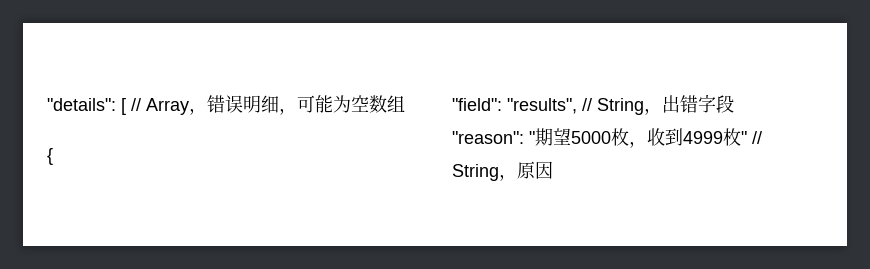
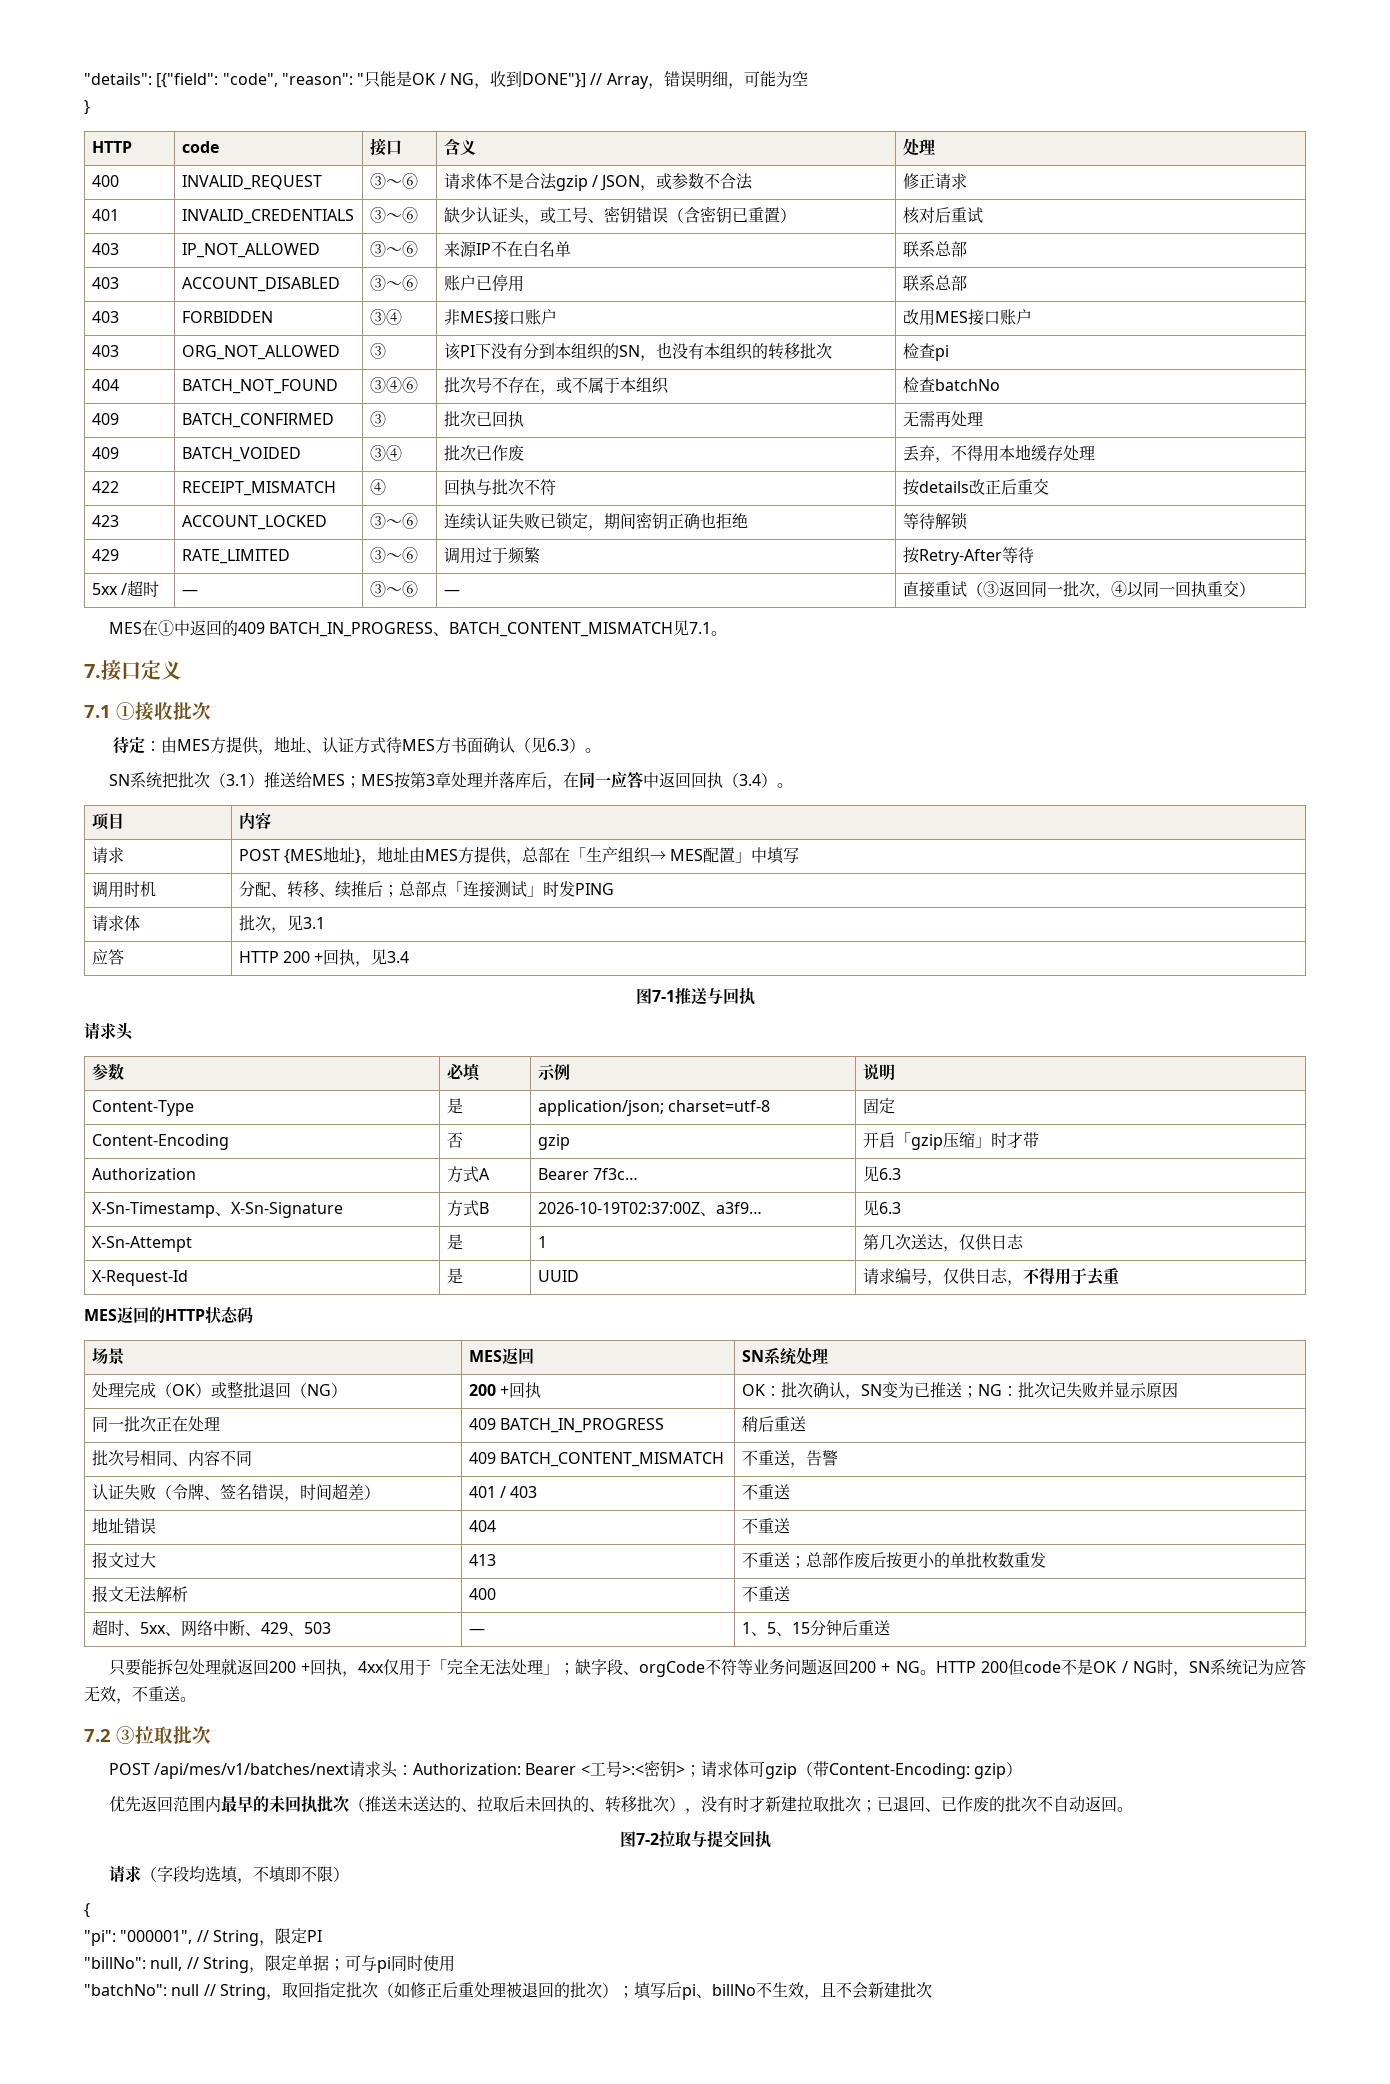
[121,98,126,115] [ -> [156,71,586,89] [{"field": "code", "reason": "只能是OK / NG，收到DONE"}]
[369,95,405,113] 数组 -> [84,100,90,115] [91,141,132,153] [181,141,219,153] [369,138,402,156] [443,138,476,155] [902,138,935,156] [91,175,119,187] [181,175,322,190] [369,173,418,189] [443,173,754,191] [902,173,967,189] [91,209,119,221] [181,209,354,224] [369,207,418,223] [443,206,796,225] [902,207,983,224] [91,243,119,255] [181,243,320,258] [369,241,418,257] [443,241,571,257] [902,241,967,257] [91,277,119,289] [181,277,340,292] [369,275,418,291] [443,274,524,292] [902,275,967,291] [91,311,119,323] [181,311,273,323] [369,309,402,325] [443,309,557,326] [902,309,1032,326] [91,345,119,357] [181,345,340,360] [369,343,386,359] [443,342,832,361] [902,343,949,361] [91,379,119,391] [181,379,338,394] [369,377,418,393] [443,377,669,395] [902,377,1000,393] [91,413,119,425] [181,413,334,428] [369,411,386,427] [443,411,524,427] [902,411,983,427] [91,447,119,459] [181,447,301,462] [369,445,402,461] [443,445,524,461] [902,444,1095,463] [91,481,119,493] [181,481,336,496] [369,479,386,495] [443,479,556,495] [902,478,1049,496] [91,515,119,527] [181,515,327,530] [369,513,418,529] [443,512,748,531] [902,512,968,530] [91,549,119,561] [181,549,290,564] [369,547,418,563] [443,547,540,564] [902,547,1034,565] [91,580,160,597] [181,589,198,595] [369,581,418,597] [443,589,460,595] [902,580,1255,599] [108,620,727,637] [84,660,181,681] [84,702,211,721] [112,736,601,755] [108,771,793,790] [91,813,124,830] [238,812,271,829] [91,847,124,863] [238,846,800,865] [91,881,156,898] [238,881,614,898] [91,915,140,931] [238,915,325,933] [91,949,124,965] [238,949,410,967] [635,987,755,1005] [84,1022,134,1040] [91,1063,124,1081] [446,1063,482,1082] [537,1064,570,1080] [862,1064,895,1080] [91,1100,194,1116] [446,1098,463,1114] [537,1100,771,1116] [862,1098,895,1114] [91,1134,229,1150] [446,1132,463,1148] [537,1134,570,1150] [862,1132,1039,1150] [91,1168,196,1180] [446,1166,490,1183] [537,1168,639,1180] [862,1166,901,1182] [91,1202,343,1218] [446,1200,489,1217] [537,1202,762,1216] [862,1200,901,1216] [91,1236,192,1252] [446,1234,463,1250] [537,1236,547,1248] [862,1234,1024,1252] [91,1270,188,1286] [446,1268,463,1284] [537,1270,579,1282] [862,1267,1119,1286] [84,1306,253,1324] [91,1348,125,1365] [468,1348,534,1365] [741,1347,828,1365] [91,1381,347,1399] [468,1382,542,1398] [741,1382,1178,1400] [91,1416,220,1432] [468,1418,665,1433] [741,1416,806,1432] [91,1450,252,1466] [468,1452,725,1467] [741,1450,838,1468] [91,1483,380,1502] [468,1486,538,1498] [741,1484,790,1500] [91,1517,156,1534] [468,1520,496,1532] [741,1518,790,1534] [91,1551,156,1568] [468,1554,496,1566] [741,1552,1046,1569] [91,1585,188,1603] [468,1588,496,1600] [741,1586,790,1602] [91,1619,331,1637] [468,1628,485,1634] [741,1620,890,1636] [108,1659,1306,1677] [84,1686,196,1704] [84,1726,211,1744] [108,1760,1022,1779] [108,1795,1133,1814] [619,1830,771,1848] [108,1865,349,1884] // } // HTTP | code | 接口 | 含义 | 处理 // 400 | INVALID_REQUEST | ③～⑥ | 请求体不是合法gzip / JSON，或参数不合法 | 修正请求 // 401 | INVALID_CREDENTIALS | ③～⑥ | 缺少认证头，或工号、密钥错误（含密钥已重置） | 核对后重试 // 403 | IP_NOT_ALLOWED | ③～⑥ | 来源IP不在白名单 | 联系总部 // 403 | ACCOUNT_DISABLED | ③～⑥ | 账户已停用 | 联系总部 // 403 | FORBIDDEN | ③④ | 非MES接口账户 | 改用MES接口账户 // 403 | ORG_NOT_ALLOWED | ③ | 该PI下没有分到本组织的SN，也没有本组织的转移批次 | 检查pi // 404 | BATCH_NOT_FOUND | ③④⑥ | 批次号不存在，或不属于本组织 | 检查batchNo // 409 | BATCH_CONFIRMED | ③ | 批次已回执 | 无需再处理 // 409 | BATCH_VOIDED | ③④ | 批次已作废 | 丢弃，不得用本地缓存处理 // 422 | RECEIPT_MISMATCH | ④ | 回执与批次不符 | 按details改正后重交 // 423 | ACCOUNT_LOCKED | ③～⑥ | 连续认证失败已锁定，期间密钥正确也拒绝 | 等待解锁 // 429 | RATE_LIMITED | ③～⑥ | 调用过于频繁 | 按Retry-After等待 // 5xx /超时 | — | ③～⑥ | — | 直接重试（③返回同一批次，④以同一回执重交） // MES在①中返回的409 BATCH_IN_PROGRESS、BATCH_CONTENT_MISMATCH见7.1。 // 7.接口定义 // 7.1 ①接收批次 // 待定：由MES方提供，地址、认证方式待MES方书面确认（见6.3）。 // SN系统把批次（3.1）推送给MES；MES按第3章处理并落库后，在同一应答中返回回执（3.4）。 // 项目 | 内容 // 请求 | POST {MES地址}，地址由MES方提供，总部在「生产组织→ MES配置」中填写 // 调用时机 | 分配、转移、续推后；总部点「连接测试」时发PING // 请求体 | 批次，见3.1 // 应答 | HTTP 200 +回执，见3.4 // 图7-1推送与回执 // 请求头 // 参数 | 必填 | 示例 | 说明 // Content-Type | 是 | application/json; charset=utf-8 | 固定 // Content-Encoding | 否 | gzip | 开启「gzip压缩」时才带 // Authorization | 方式A | Bearer 7f3c… | 见6.3 // X-Sn-Timestamp、X-Sn-Signature | 方式B | 2026-10-19T02:37:00Z、a3f9… | 见6.3 // X-Sn-Attempt | 是 | 1 | 第几次送达，仅供日志 // X-Request-Id | 是 | UUID | 请求编号，仅供日志，不得用于去重 // MES返回的HTTP状态码 // 场景 | MES返回 | SN系统处理 // 处理完成（OK）或整批退回（NG） | 200 +回执 | OK：批次确认，SN变为已推送；NG：批次记失败并显示原因 // 同一批次正在处理 | 409 BATCH_IN_PROGRESS | 稍后重送 // 批次号相同、内容不同 | 409 BATCH_CONTENT_MISMATCH | 不重送，告警 // 认证失败（令牌、签名错误，时间超差） | 401 / 403 | 不重送 // 地址错误 | 404 | 不重送 // 报文过大 | 413 | 不重送；总部作废后按更小的单批枚数重发 // 报文无法解析 | 400 | 不重送 // 超时、5xx、网络中断、429、503 | — | 1、5、15分钟后重送 // 只要能拆包处理就返回200 +回执，4xx仅用于「完全无法处理」；缺字段、orgCode不符等业务问题返回200 + NG。HTTP 200但code不是OK / NG时，SN系统记为应答无效，不重送。 // 7.2 ③拉取批次 // POST /api/mes/v1/batches/next请求头：Authorization: Bearer <工号>:<密钥>；请求体可gzip（带Content-Encoding: gzip） // 优先返回范围内最早的未回执批次（推送未送达的、拉取后未回执的、转移批次），没有时才新建拉取批次；已退回、已作废的批次不自动返回。 // 图7-2拉取与提交回执 // 请求（字段均选填，不填即不限）
[452,94,734,115] [452,128,762,148] [452,161,553,181] "field": "results", // String，出错字段 // "reason": "期望5000枚，收到4999枚" // String，原因 -> [84,1928,322,1946] [84,1955,455,1973] [84,1982,932,2000] "pi": "000001", // String，限定PI // "billNo": null, // String，限定单据；可与pi同时使用 // "batchNo": null // String，取回指定批次（如修正后重处理被退回的批次）；填写后pi、billNo不生效，且不会新建批次

